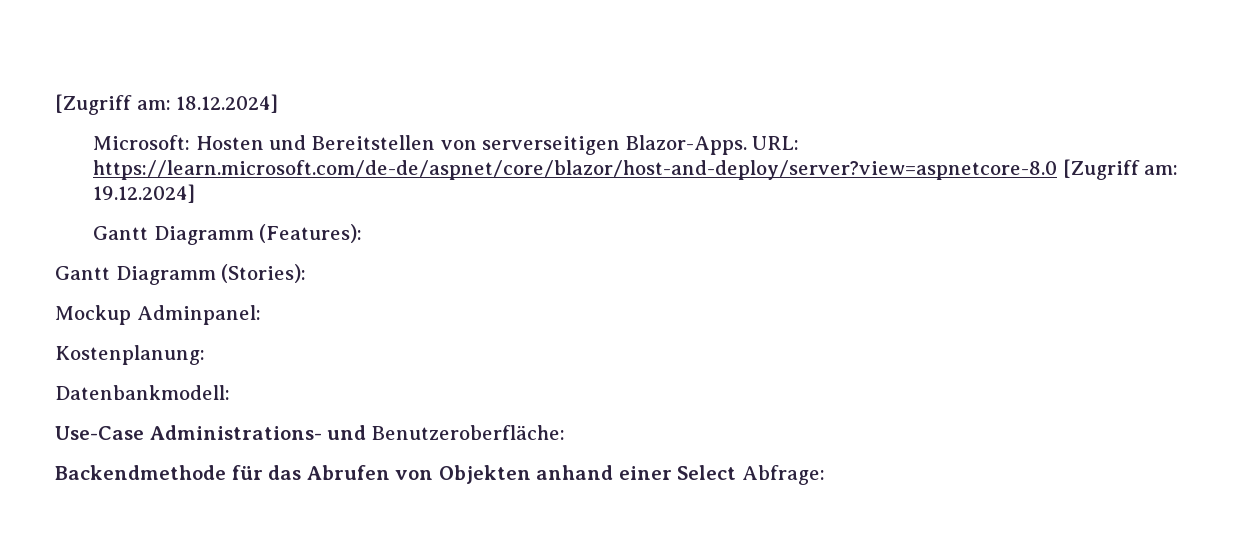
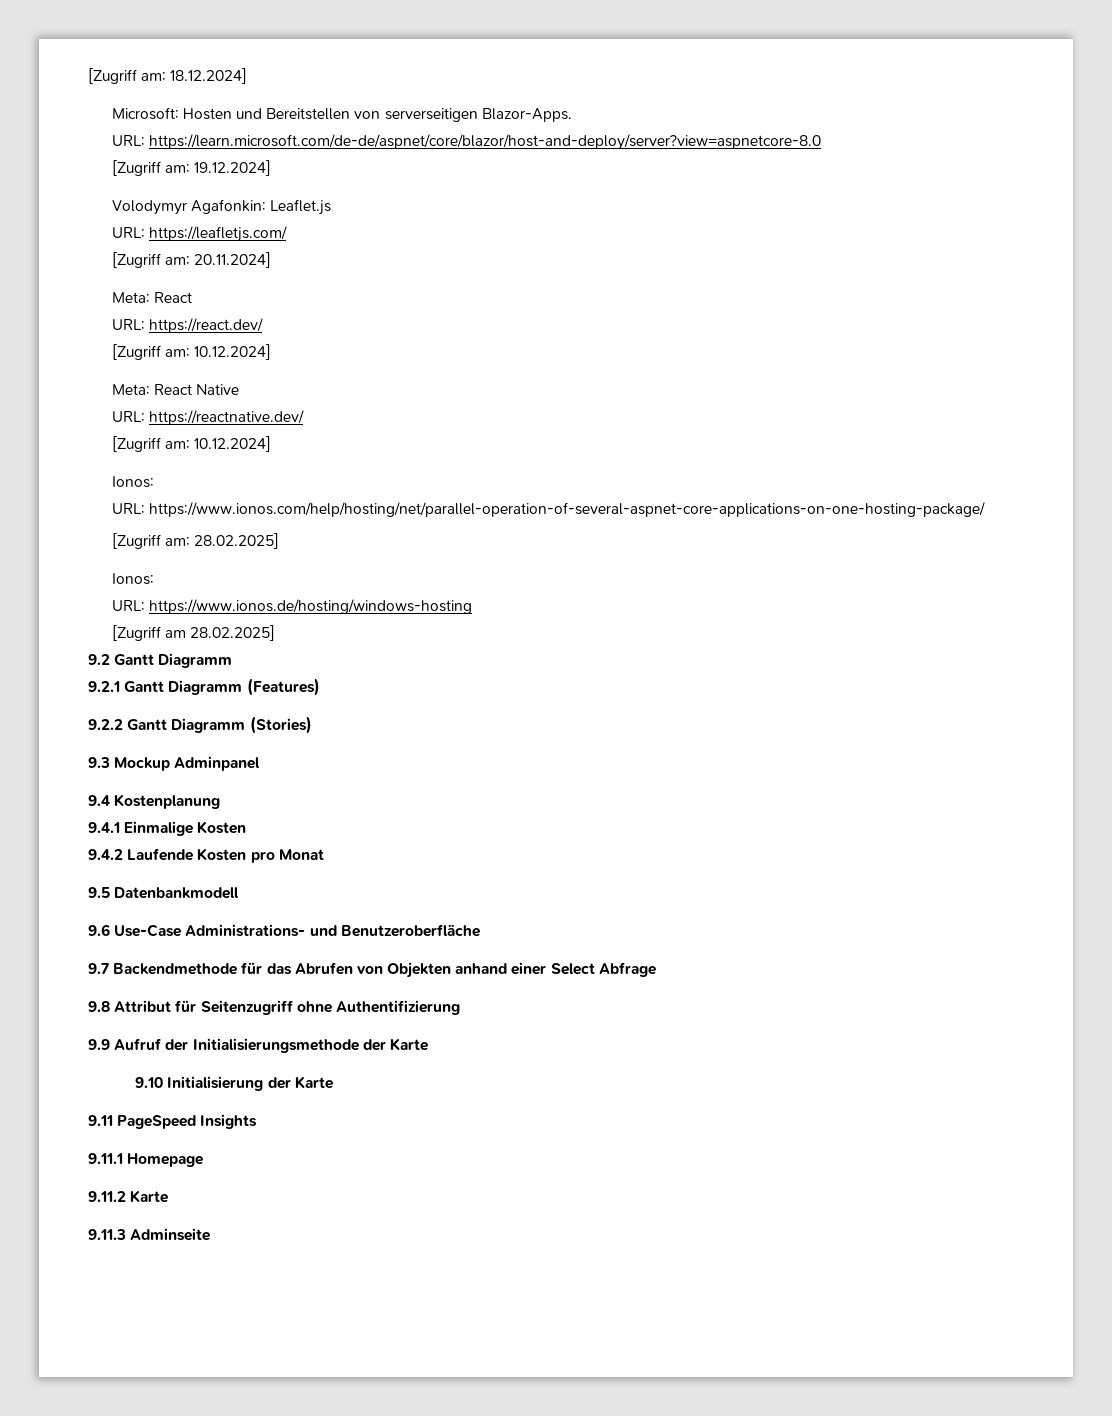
(747, 145) none -> (572, 115) //
(1058, 170) none -> (821, 142) //
[93,224,363,245] [55,264,307,285] [55,305,261,325] [55,345,205,365] [55,385,230,400] Gantt Diagramm (Features): // Gantt Diagramm (Stories): // Mockup Adminpanel: // Kostenplanung: // Datenbankmodell: // -> [111,199,331,215] [111,226,287,242] [111,252,271,268] [111,292,192,303] [111,318,263,333] [111,344,271,360] [111,384,239,395] [111,410,304,425] [111,436,271,452] [111,476,154,488] [111,502,985,517] [111,533,279,549] [111,573,154,585] [111,599,472,614] [111,625,275,641] [88,653,233,668] [88,678,320,696] [88,716,312,734] [88,756,261,771] [88,794,221,809] [88,821,247,836] [88,848,324,863] [88,887,240,899] [88,924,110,936] Volodymyr Agafonkin: Leaflet.js // URL: https://leafletjs.com/ // [Zugriff am: 20.11.2024] // Meta: React // URL: https://react.dev/ // [Zugriff am: 10.12.2024] // Meta: React Native // URL: https://reactnative.dev/ // [Zugriff am: 10.12.2024] // Ionos: // URL: https://www.ionos.com/help/hosting/net/parallel-operation-of-several-aspnet-core-applications-on-one-hosting-package/ // [Zugriff am: 28.02.2025] // Ionos: // URL: https://www.ionos.de/hosting/windows-hosting // [Zugriff am 28.02.2025] // 9.2 Gantt Diagramm // 9.2.1 Gantt Diagramm (Features) // 9.2.2 Gantt Diagramm (Stories) // 9.3 Mockup Adminpanel // 9.4 Kostenplanung // 9.4.1 Einmalige Kosten // 9.4.2 Laufende Kosten pro Monat // 9.5 Datenbankmodell // 9.6
[371,425,565,440] Benutzeroberfläche: // -> [340,924,480,937] [88,963,109,974] Benutzeroberfläche // 9.7
[741,465,825,485] Abfrage: -> [598,962,656,977] [88,1000,460,1015] [88,1038,428,1053] [135,1076,333,1091] [88,1114,258,1129] [88,1153,204,1167] [88,1190,169,1203] [88,1228,211,1241] Abfrage // 9.8 Attribut für Seitenzugriff ohne Authentifizierung // 9.9 Aufruf der Initialisierungsmethode der Karte // 9.10 Initialisierung der Karte // 9.11 PageSpeed Insights // 9.11.1 Homepage // 9.11.2 Karte // 9.11.3 Adminseite

